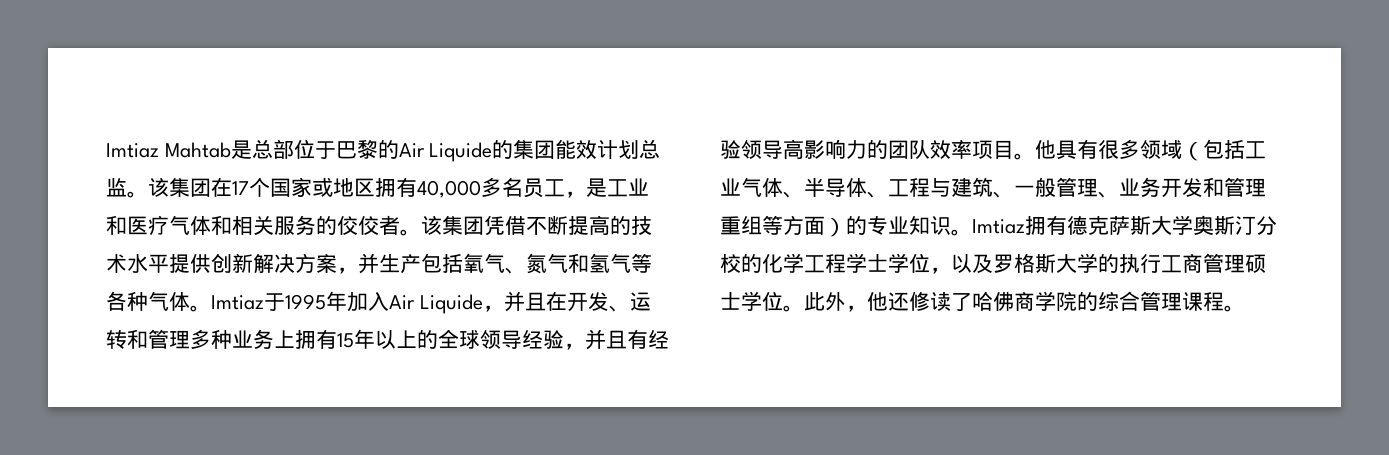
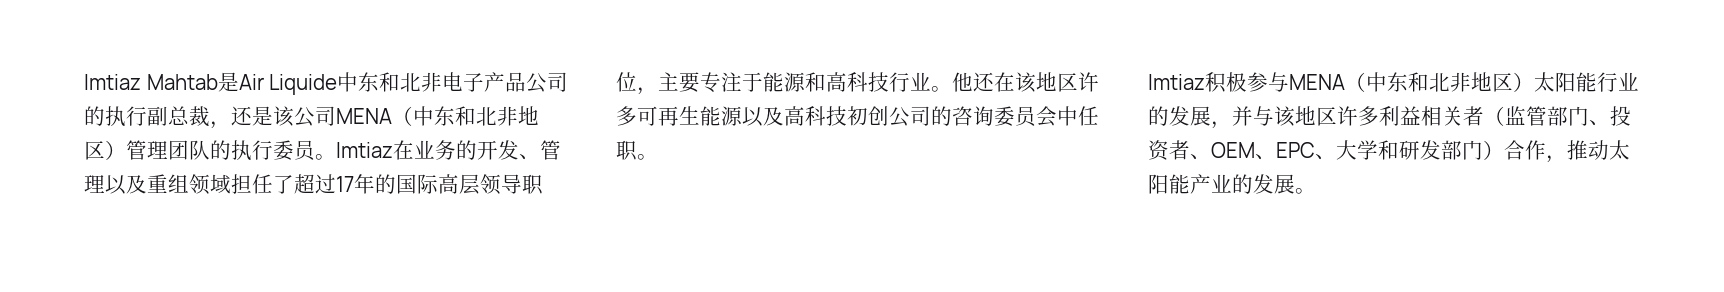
[251,139,661,162] [106,177,649,198] [106,215,652,236] [106,253,652,274] [106,291,651,314] [106,329,669,350] [720,139,1266,161] [720,177,1266,198] [720,215,1277,237] [720,253,1266,274] [720,291,1224,312] 总部位于巴黎的Air Liquide的集团能效计划总监。该集团在17个国家或地区拥有40,000多名员工，是工业和医疗气体和相关服务的佼佼者。该集团凭借不断提高的技术水平提供创新解决方案，并生产包括氧气、氮气和氢气等各种气体。Imtiaz于1995年加入Air Liquide，并且在开发、运转和管理多种业务上拥有15年以上的全球领导经验，并且有经验领导高影响力的团队效率项目。他具有很多领域（包括工业气体、半导体、工程与建筑、一般管理、业务开发和管理重组等方面）的专业知识。Imtiaz拥有德克萨斯大学奥斯汀分校的化学工程学士学位，以及罗格斯大学的执行工商管理硕士学位。此外，他还修读了哈佛商学院的综合管理课程 -> [238,72,569,95] [84,106,539,129] [84,140,561,161] [84,174,543,195] [616,72,1099,95] [616,106,1099,127] [616,140,658,161] [1148,72,1639,93] [1148,106,1631,129] [1148,140,1630,163] [1148,174,1295,194] Air Liquide中东和北非电子产品公司的执行副总裁，还是该公司MENA（中东和北非地区）管理团队的执行委员。Imtiaz在业务的开发、管理以及重组领域担任了超过17年的国际高层领导职位，主要专注于能源和高科技行业。他还在该地区许多可再生能源以及高科技初创公司的咨询委员会中任职。 // Imtiaz积极参与MENA（中东和北非地区）太阳能行业的发展，并与该地区许多利益相关者（监管部门、投资者、OEM、EPC、大学和研发部门）合作，推动太阳能产业的发展

